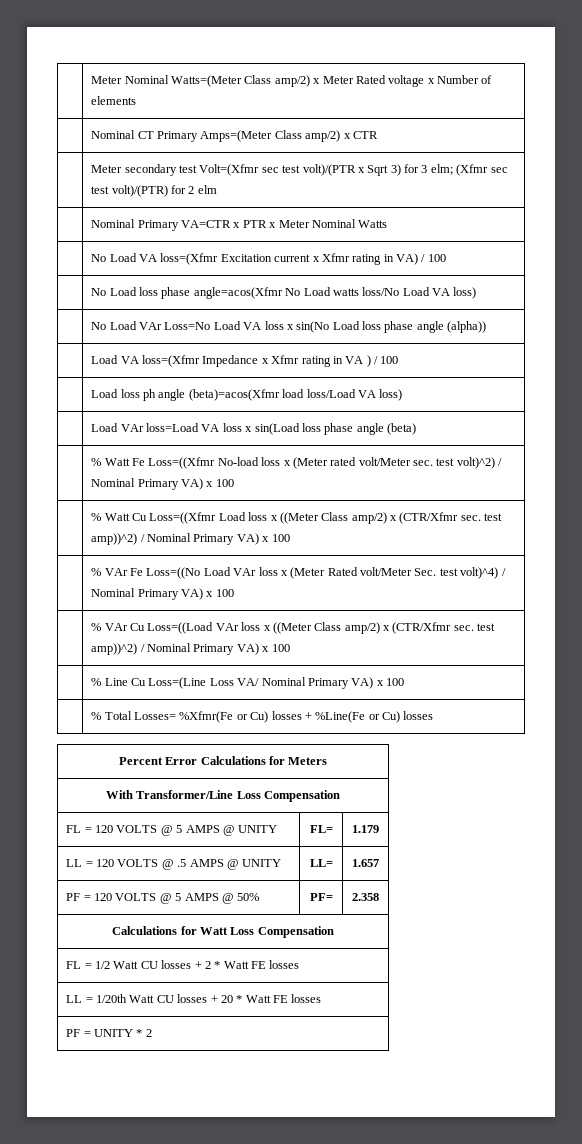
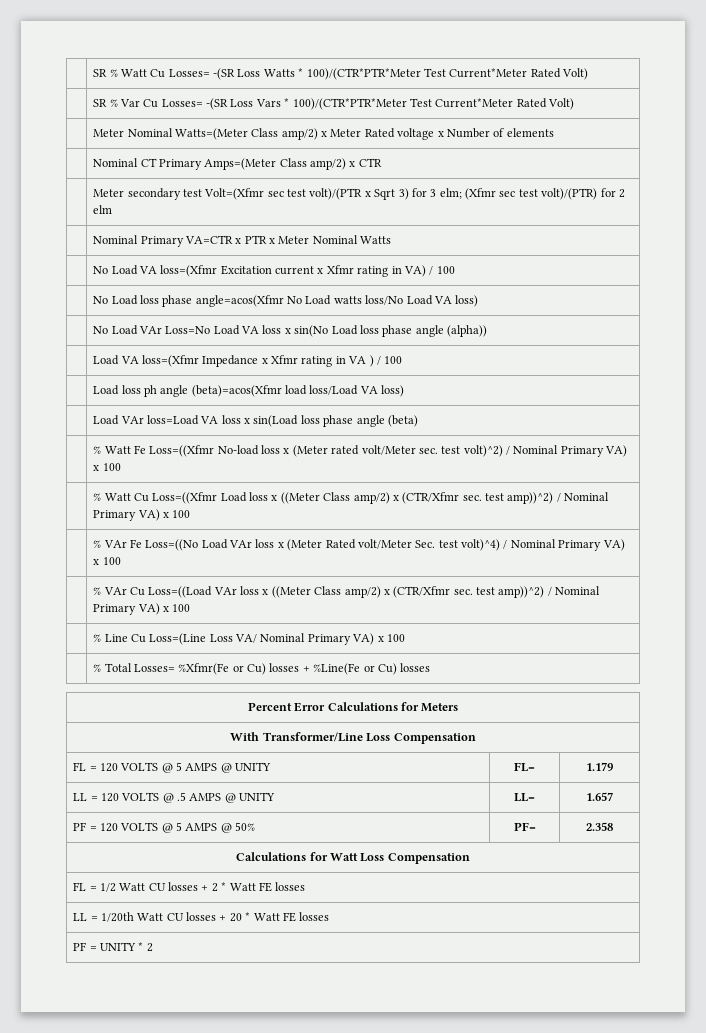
(91, 80) none -> [93,68,588,80] [93,98,574,110] | SR % Watt Cu Losses= -(SR Loss Watts * 100)/(CTR*PTR*Meter Test Current*Meter Rated Volt) // | SR % Var Cu Losses= -(SR Loss Vars * 100)/(CTR*PTR*Meter Test Current*Meter Rated Volt) //

